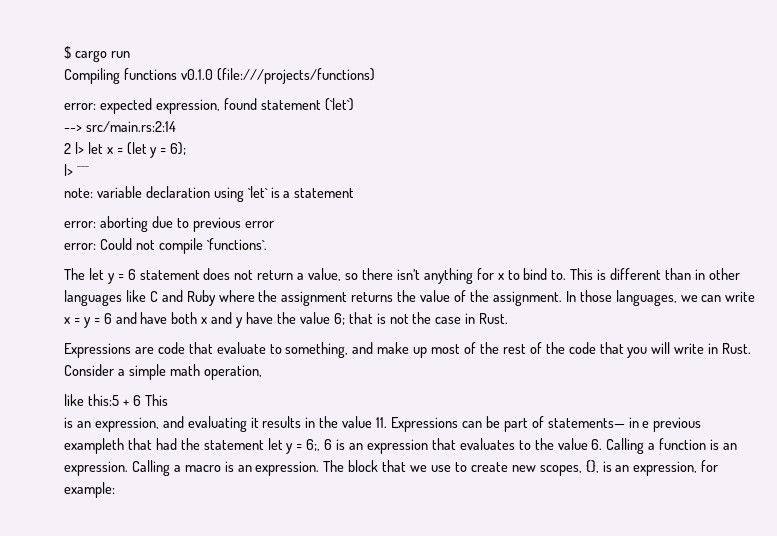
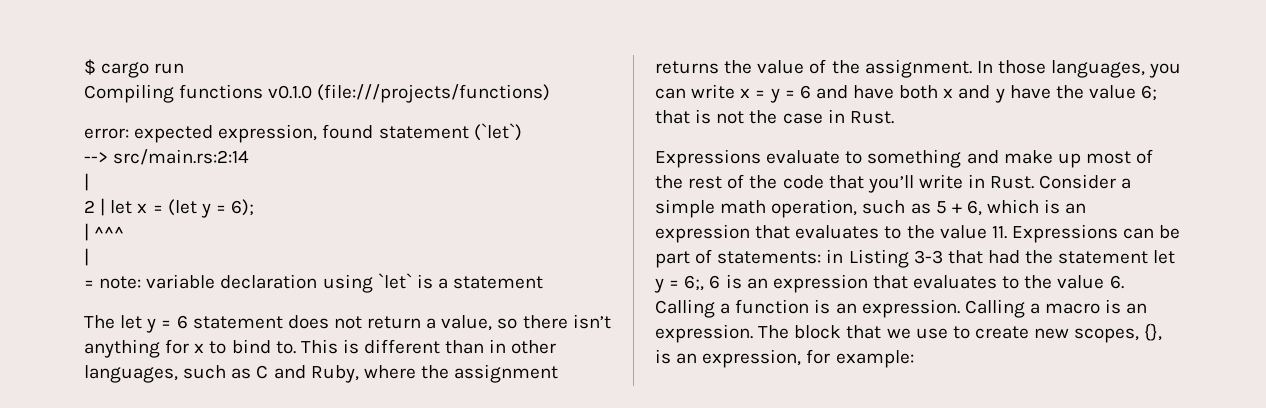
(176, 126) none -> [84,173,89,191] // |
[74,142,84,154] |> -> [100,198,106,216] |
[64,164,73,176] |> -> [84,223,89,241] |
(89, 171) none -> [84,248,89,266] [84,280,94,288] | // =
[64,216,274,232] [64,238,267,254] // error: aborting due to previous error // error: Could not compile `functions`. -> (544, 282) none
[64,290,146,306] languages like -> [84,365,252,383] languages, such as
[186,290,216,306] Ruby -> [310,365,359,383] Ruby,
[680,295,698,302] we -> [1149,63,1182,78] you
[134,342,213,354] are code that -> (761, 158) none
[285,342,349,358] something, -> [867,149,962,168] something
[627,342,671,358] you will -> [867,175,914,193] you’ll
[64,394,168,406] [64,416,316,432] // like this:5 + 6 This // is an expression, and evaluating it results in -> [862,199,1087,216] [655,224,902,243] such as 5 + 6, which is an expression that evaluates to
[547,417,702,432] [64,438,124,454] statements— in e previous exampleth -> [717,249,943,268] statements: in Listing 3-3

